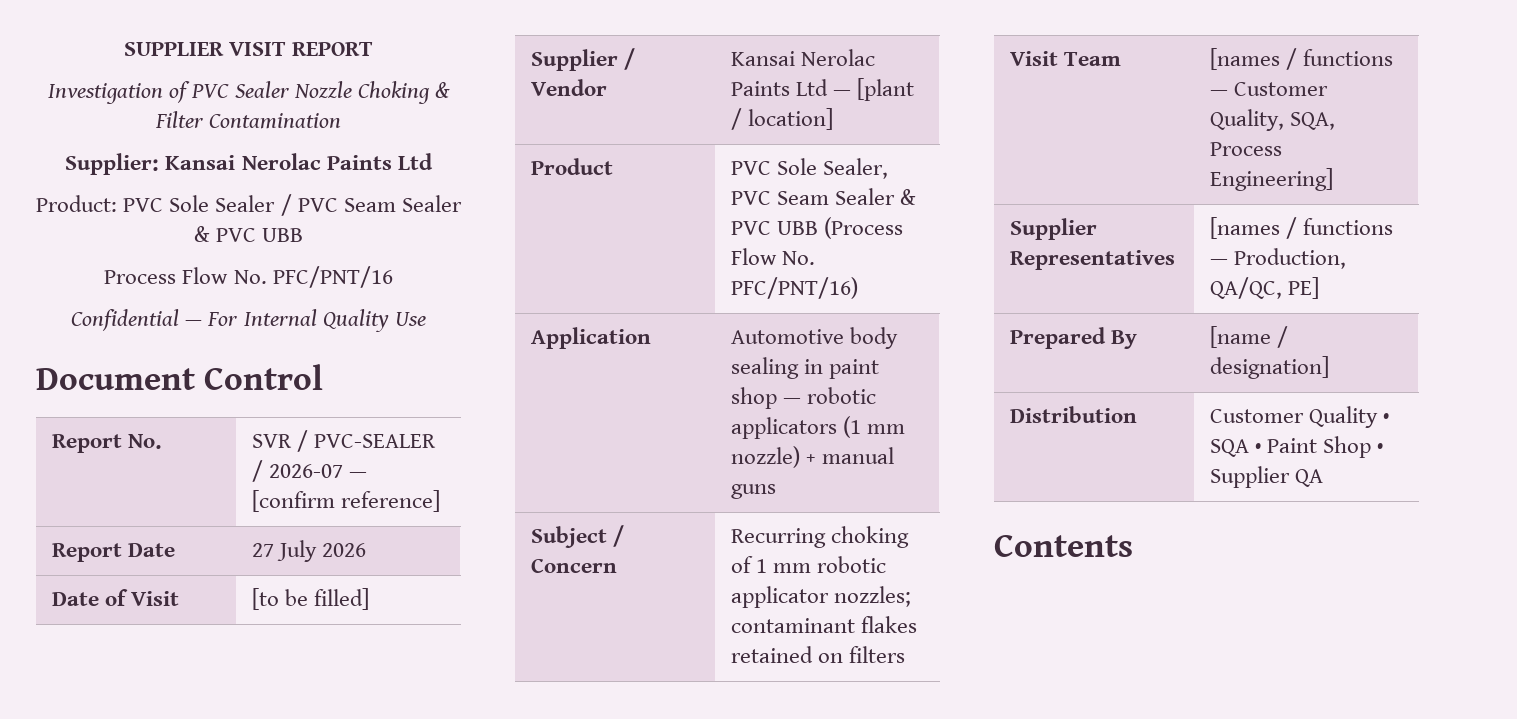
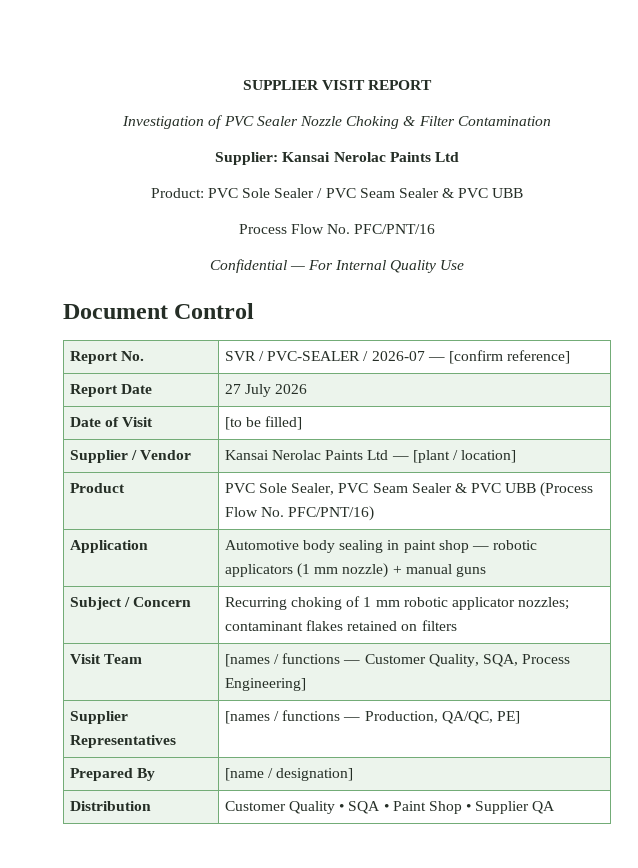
[994,534,1133,557] // Contents -> (556, 807) none

